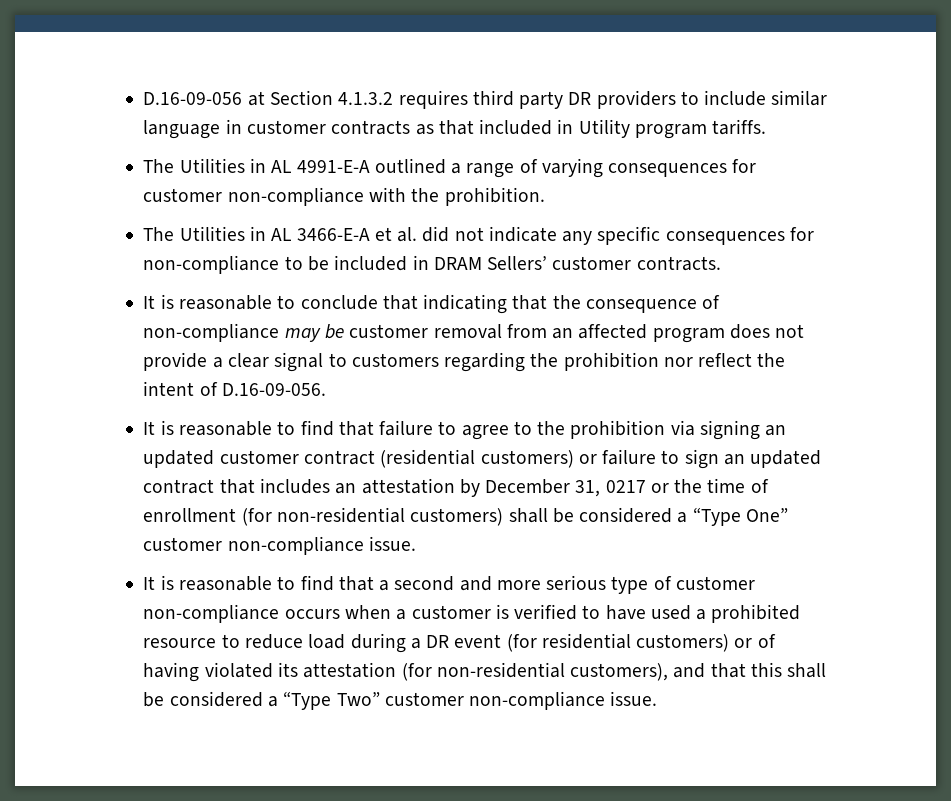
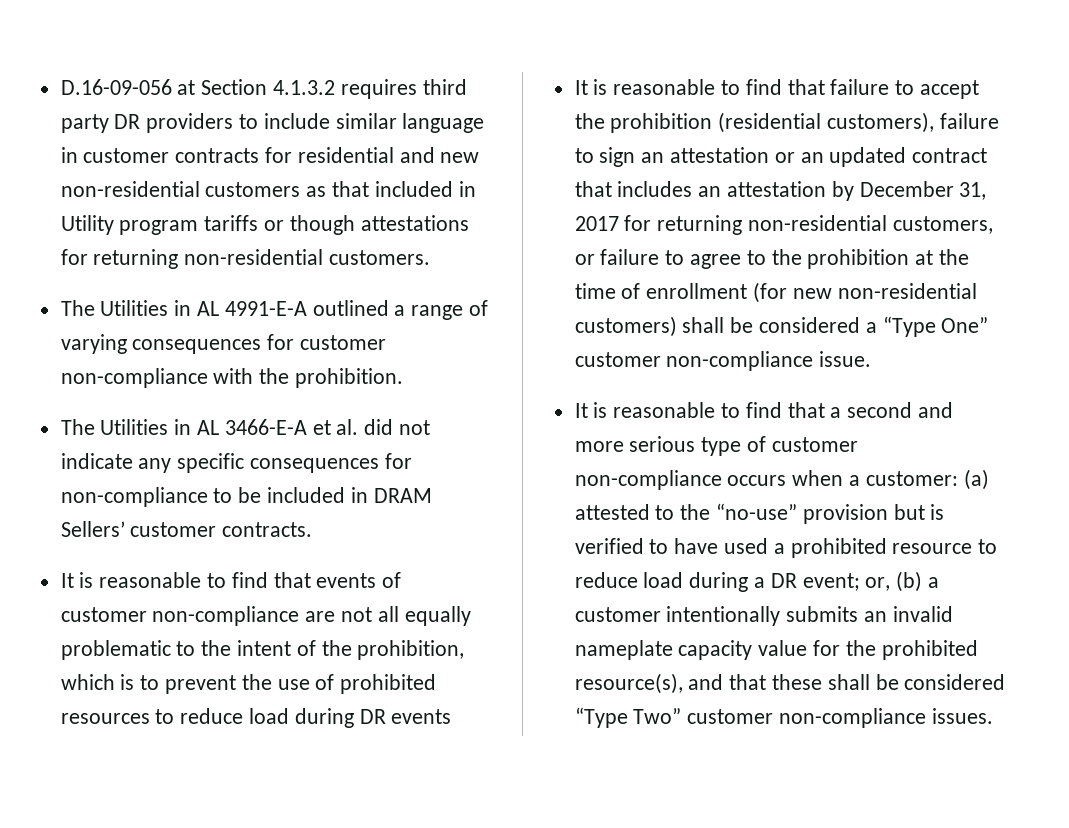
(411, 127) none -> [265,147,480,163] [60,181,301,197] for residential and new non-residential customers
[712,119,767,135] tariffs. -> [204,215,469,235] [60,249,431,269] tariffs or though attestations for returning non-residential customers.
[300,294,721,314] [143,323,805,343] [143,352,786,372] [143,381,326,396] conclude that indicating that the consequence of non-compliance may be customer removal from an affected program does not provide a clear signal to customers regarding the prohibition nor reflect the intent of D.16-09-056. -> [231,572,402,588] [60,606,471,626] [60,640,465,660] [60,674,437,694] [60,708,452,728] find that events of customer non-compliance are not all equally problematic to the intent of the prohibition, which is to prevent the use of prohibited resources to reduce load during DR events
[461,420,787,440] [143,449,597,468] agree to the prohibition via signing an updated customer contract (residential customers) or -> [920,80,980,99] [574,112,935,133] accept the prohibition (residential customers),
(745, 459) none -> [670,147,824,163] attestation or an
[605,480,669,493] 0217 or -> [574,215,993,235] [574,249,934,269] 2017 for returning non-residential customers, or failure to agree to the prohibition at
(272, 517) none -> [792,288,832,299] new
[411,605,491,619] customer -> [865,469,989,490] [574,503,925,524] customer: (a) attested to the “no-use” provision but
[454,633,776,652] [143,662,669,682] event (for residential customers) or of having violated its attestation (for non-residential customers), -> [802,571,940,592] [574,606,953,626] [574,640,978,660] [574,673,683,694] event; or, (b) a customer intentionally submits an invalid nameplate capacity value for the prohibited resource(s),
[750,662,827,678] [143,691,278,707] this shall be considered a -> [772,674,1006,690] these shall be considered
[610,691,658,706] issue. -> [931,708,993,724] issues.

